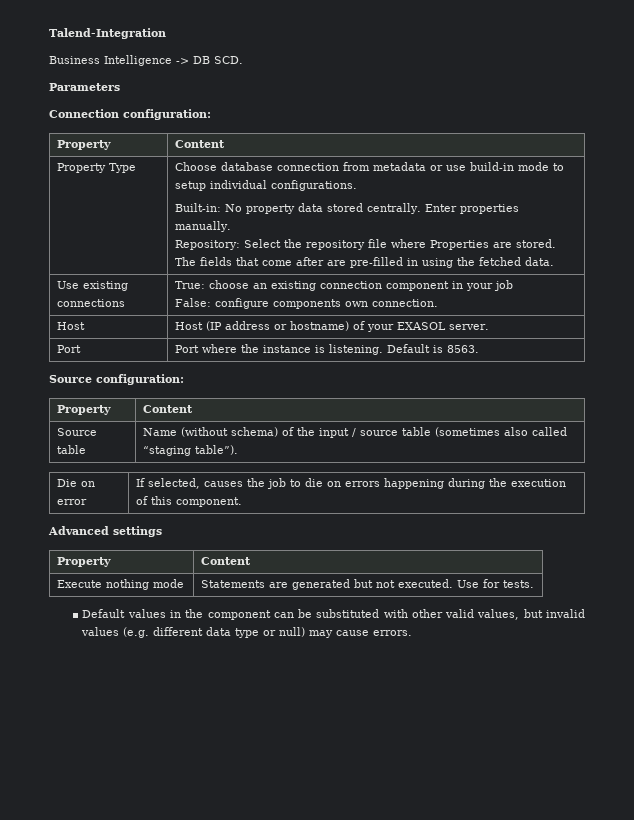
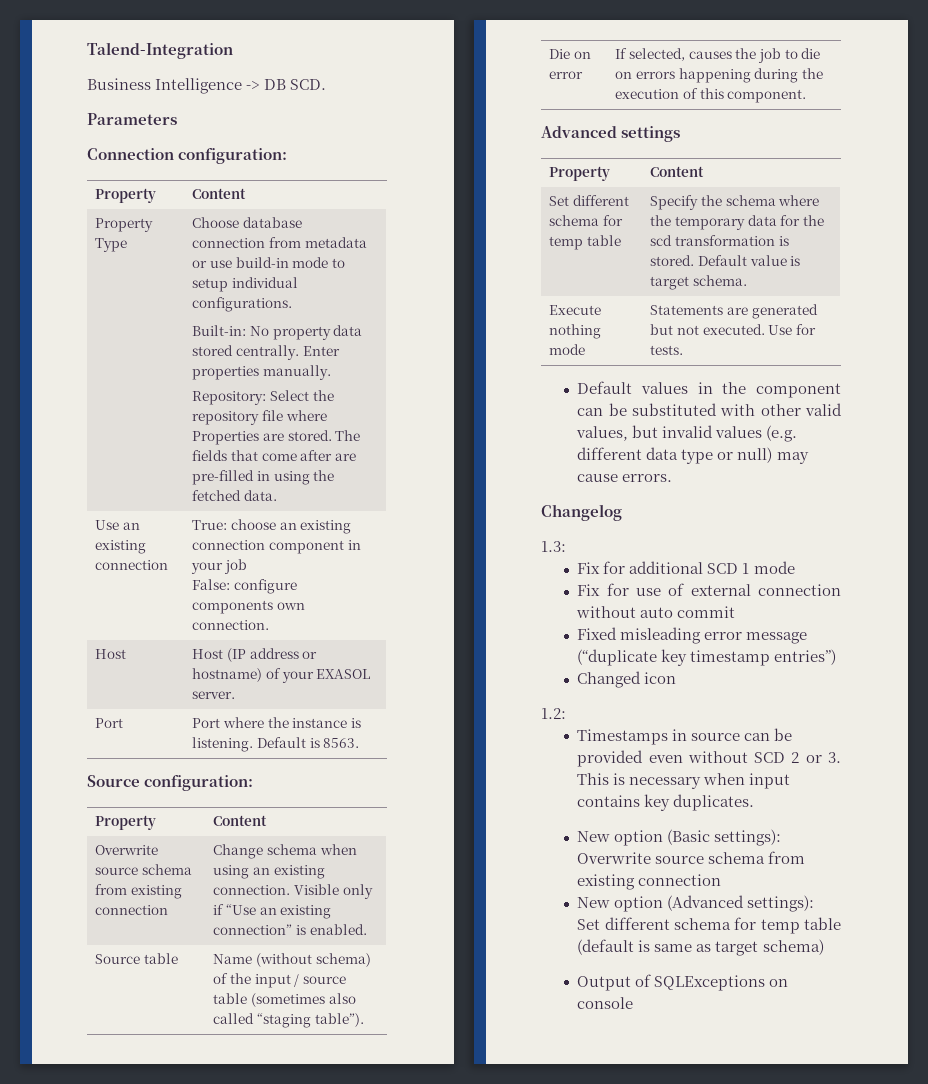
[83,281,129,291] [57,299,126,307] existing connections -> [123,522,141,530] [95,540,147,554] [95,560,169,570] an existing connection
(194, 409) none -> [95,845,159,855] [95,864,193,875] [95,884,183,899] [95,905,169,915] [213,844,357,859] [213,865,325,879] [213,884,373,899] [213,904,332,919] [213,924,367,935] // Overwrite source schema from existing connection | Change schema when using an existing connection. Visible only if “Use an existing connection” is enabled.
(252, 561) none -> [549,195,630,206] [549,215,624,226] [549,235,622,250] [650,195,820,210] [650,215,824,230] [650,235,789,246] [650,255,801,266] [650,275,748,290] // Set different schema for temp table | Specify the schema where the temporary data for the scd transformation is stored. Default value is target schema.
(413, 633) none -> [541,504,622,521] [541,541,566,552] [577,561,795,574] [577,583,841,596] [576,606,736,618] [577,627,808,644] [577,649,837,666] [577,671,677,688] [541,708,566,719] [577,728,793,745] [577,750,841,767] [577,773,791,789] [577,794,755,811] [577,829,782,846] [577,851,806,864] [577,874,722,890] [577,895,815,912] [577,917,841,934] [577,939,824,956] [577,974,789,991] [577,997,634,1009] // Changelog // 1.3: // Fix for additional SCD 1 mode // Fix for use of external connection without auto commit // Fixed misleading error message (“duplicate key timestamp entries”) // Changed icon // 1.2: // Timestamps in source can be provided even without SCD 2 or 3. This is necessary when input contains key duplicates. // New option (Basic settings): Overwrite source schema from existing connection // New option (Advanced settings): Set different schema for temp table (default is same as target schema) // Output of SQLExceptions on console

